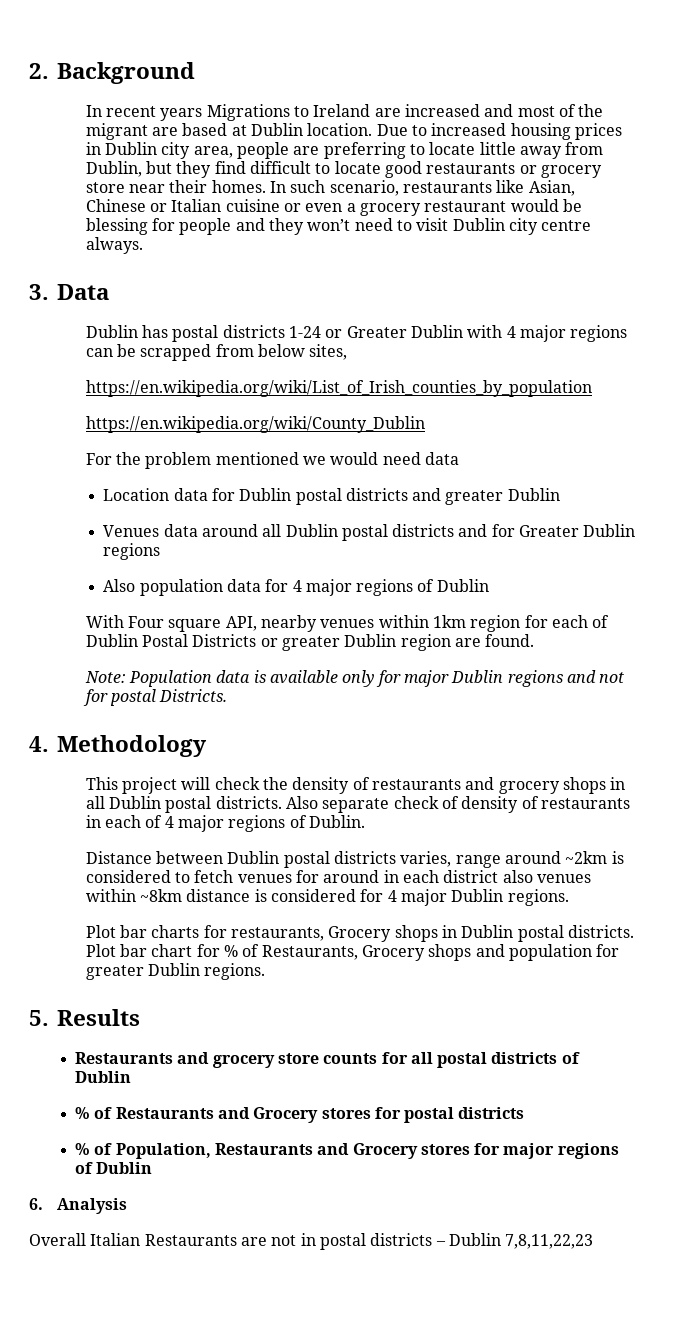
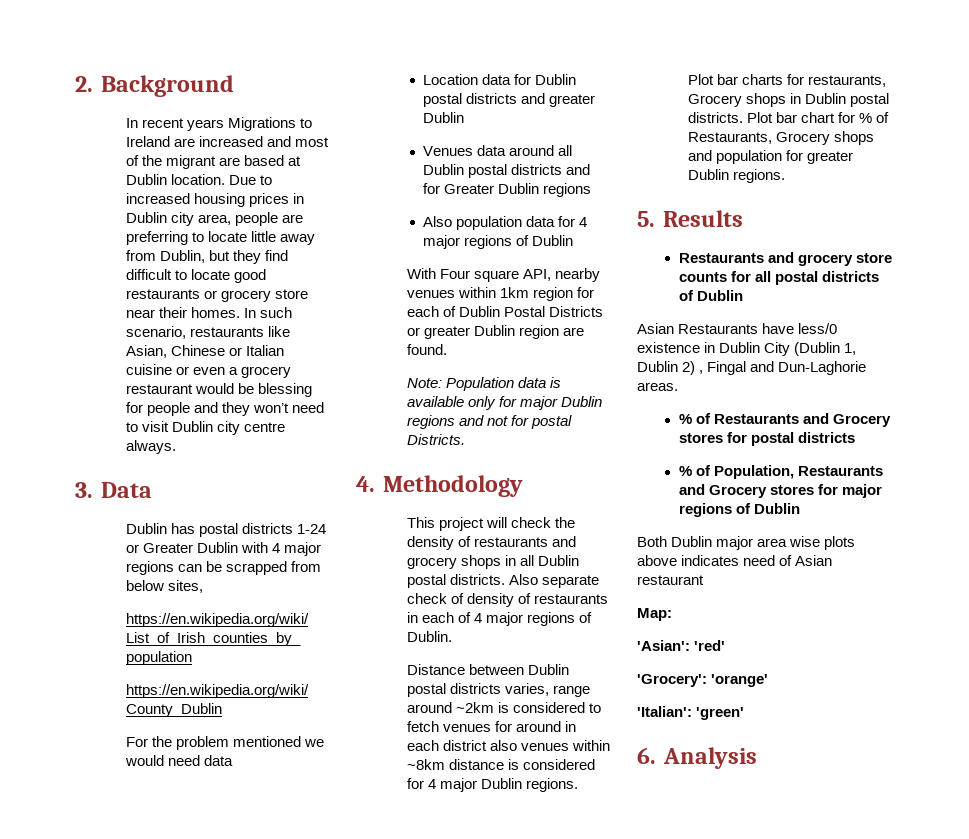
(131, 1077) none -> [637,323,838,334] [637,342,857,356] [637,361,867,375] [637,382,678,391] // Asian Restaurants have less/0 existence in Dublin City (Dublin 1, Dublin 2) , Fingal and Dun-Laghorie areas.
[29,1198,128,1214] [29,1233,594,1250] 6. Analysis // Overall Italian Restaurants are not in postal districts – Dublin 7,8,11,22,23 -> [637,536,856,550] [637,555,833,566] [637,575,704,585] [637,608,672,621] [637,640,726,651] [637,674,769,687] [637,706,745,720] [637,747,757,769] Both Dublin major area wise plots above indicates need of Asian restaurant // Map: // 'Asian': 'red' // 'Grocery': 'orange' // 'Italian': 'green' // 6. Analysis

